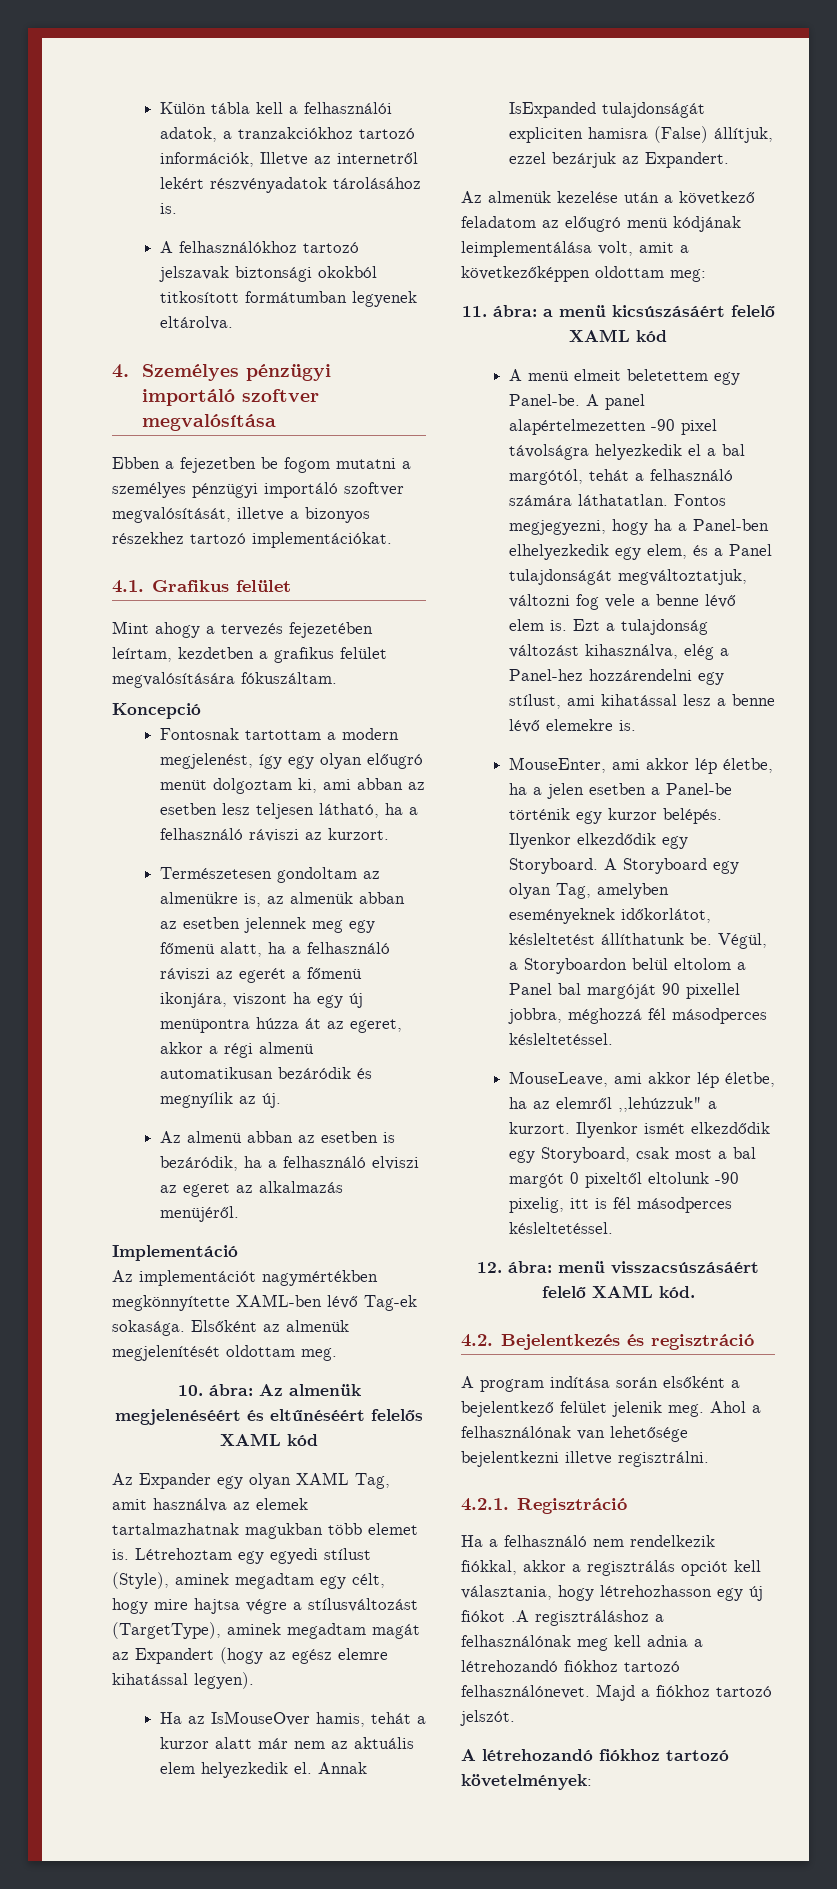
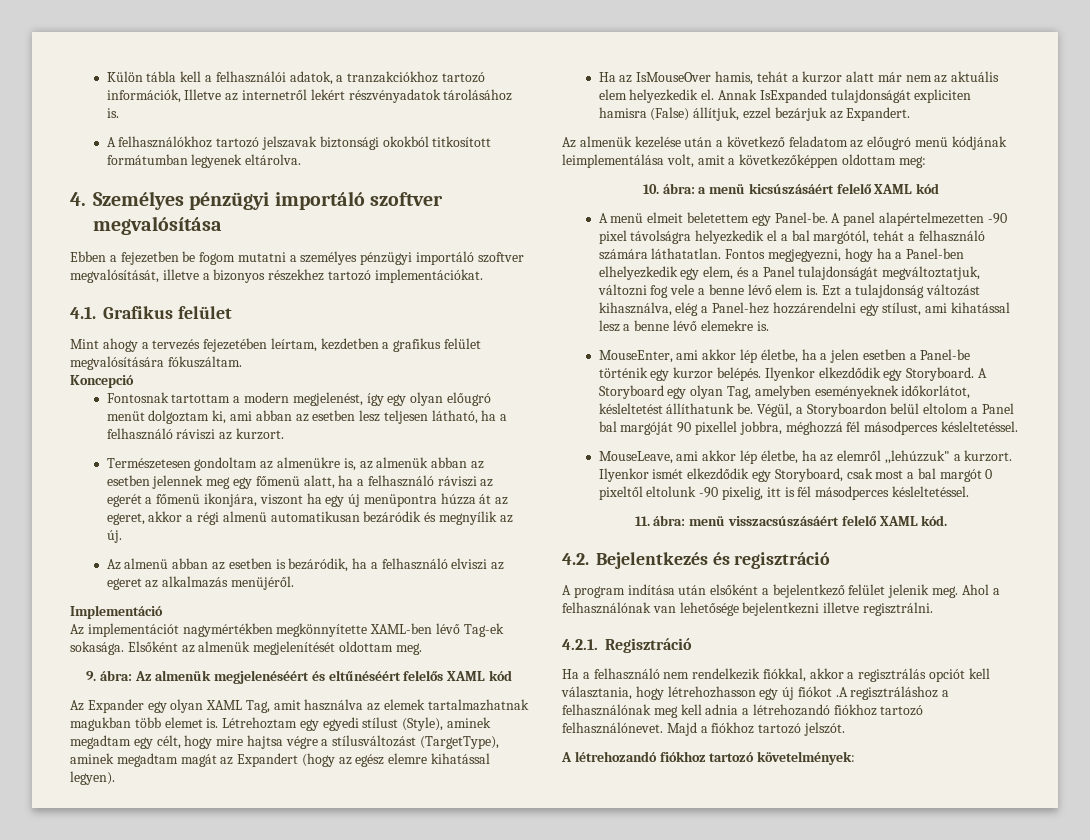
[177,1385,203,1396] 10. -> [85,671,96,681] 9.
[461,306,487,317] 11. -> [642,184,659,194] 10.
[477,1262,502,1273] 12. -> [634,516,650,526] 11.
[616,1377,658,1388] során -> [678,585,707,595] után

